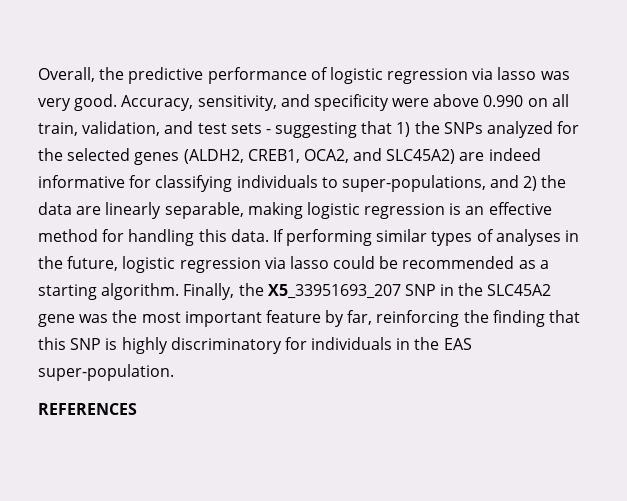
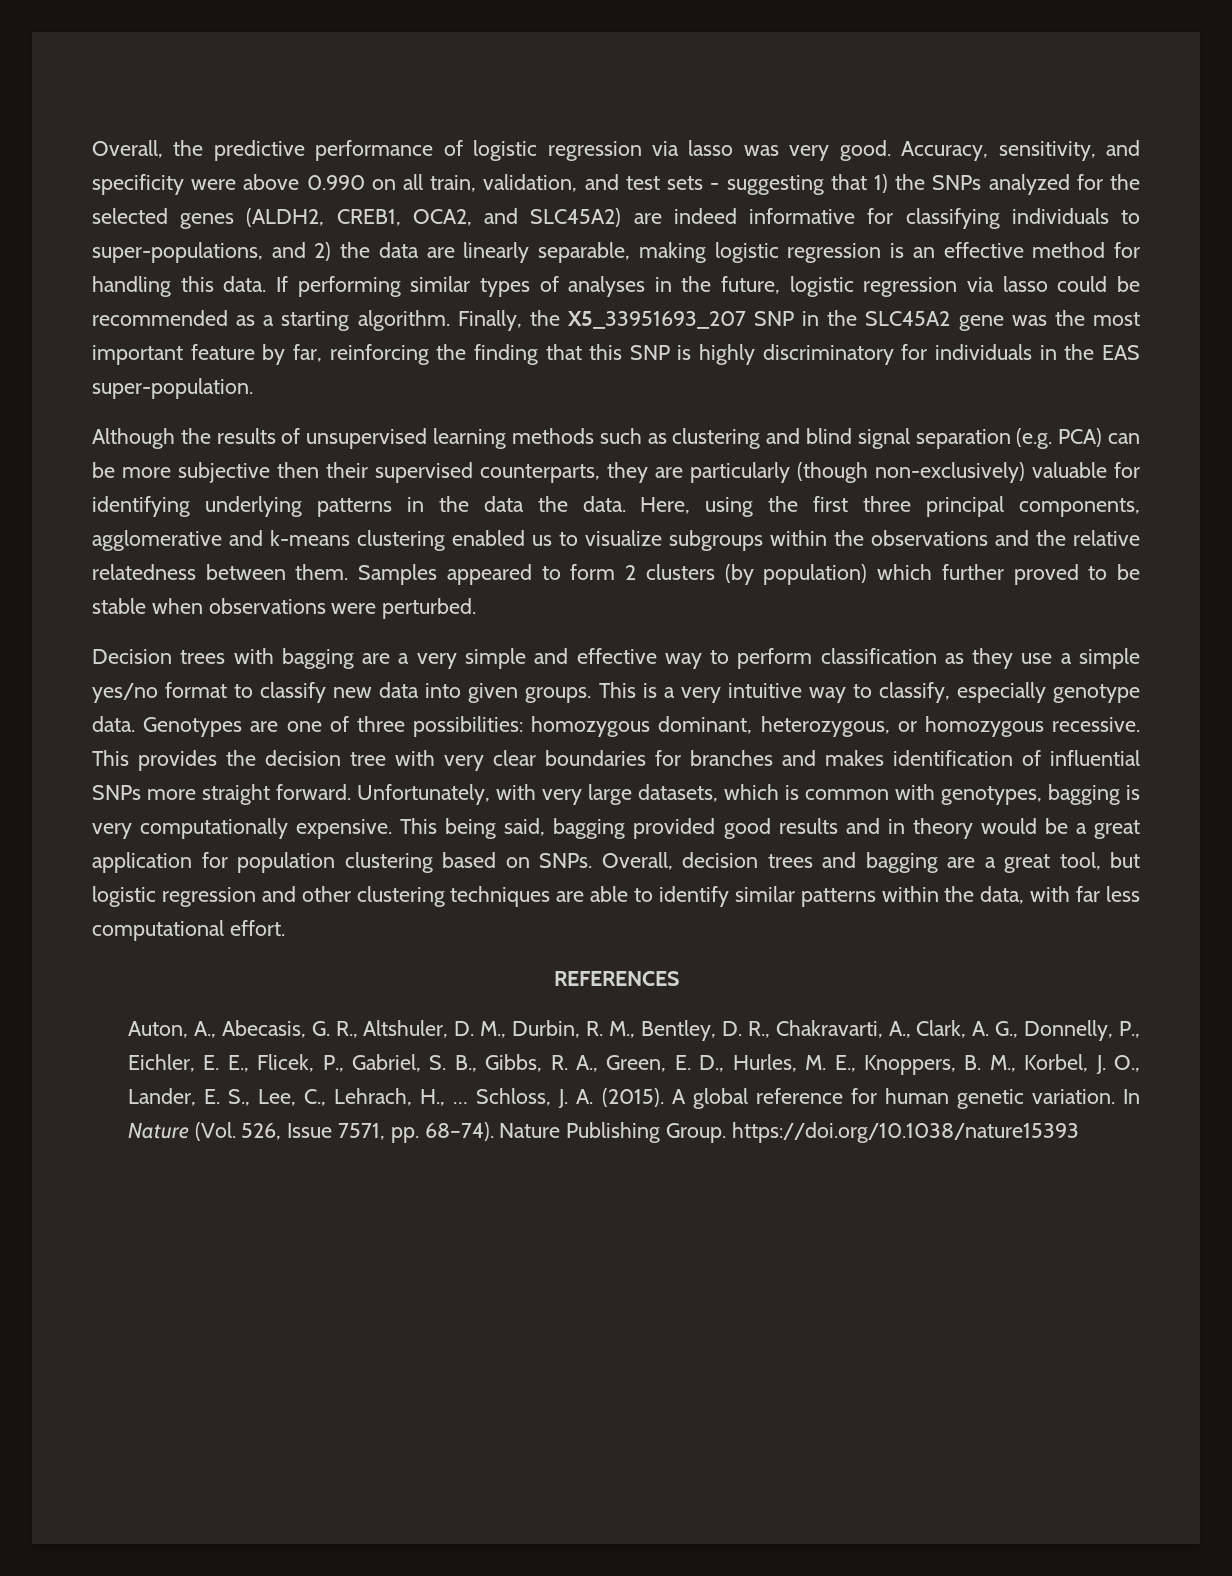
[38,403,137,415] REFERENCES -> [92,428,1140,449] [92,462,1140,483] [92,496,1141,517] [92,530,1140,551] [92,564,1141,585] [92,598,477,619] [92,648,1141,669] [92,682,1140,703] [92,716,1140,737] [92,750,1140,771] [92,784,1140,805] [92,818,1140,839] [92,852,1140,873] [92,886,1140,907] [92,920,285,941] [553,971,679,986] [127,1020,1141,1041] [127,1054,1141,1075] [127,1088,1141,1109] [127,1122,1079,1143] Although the results of unsupervised learning methods such as clustering and blind signal separation (e.g. PCA) can be more subjective then their supervised counterparts, they are particularly (though non-exclusively) valuable for identifying underlying patterns in the data the data. Here, using the first three principal components, agglomerative and k-means clustering enabled us to visualize subgroups within the observations and the relative relatedness between them. Samples appeared to form 2 clusters (by population) which further proved to be stable when observations were perturbed. // Decision trees with bagging are a very simple and effective way to perform classification as they use a simple yes/no format to classify new data into given groups. This is a very intuitive way to classify, especially genotype data. Genotypes are one of three possibilities: homozygous dominant, heterozygous, or homozygous recessive. This provides the decision tree with very clear boundaries for branches and makes identification of influential SNPs more straight forward. Unfortunately, with very large datasets, which is common with genotypes, bagging is very computationally expensive. This being said, bagging provided good results and in theory would be a great application for population clustering based on SNPs. Overall, decision trees and bagging are a great tool, but logistic regression and other clustering techniques are able to identify similar patterns within the data, with far less computational effort. // REFERENCES // Auton, A., Abecasis, G. R., Altshuler, D. M., Durbin, R. M., Bentley, D. R., Chakravarti, A., Clark, A. G., Donnelly, P., Eichler, E. E., Flicek, P., Gabriel, S. B., Gibbs, R. A., Green, E. D., Hurles, M. E., Knoppers, B. M., Korbel, J. O., Lander, E. S., Lee, C., Lehrach, H., … Schloss, J. A. (2015). A global reference for human genetic variation. In Nature (Vol. 526, Issue 7571, pp. 68–74). Nature Publishing Group. https://doi.org/10.1038/nature15393

